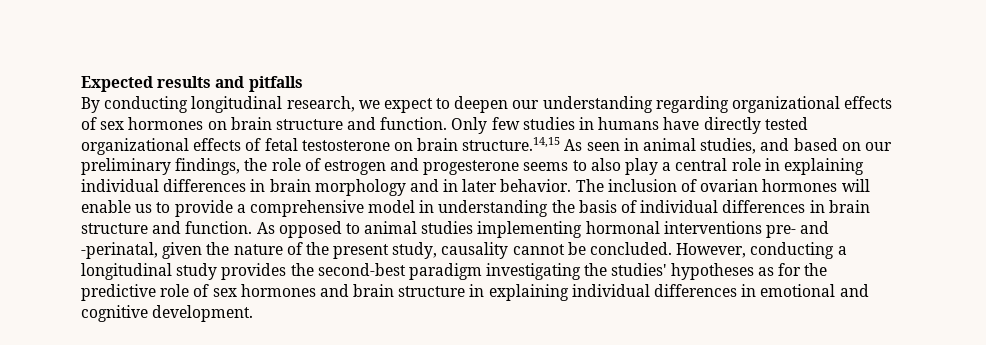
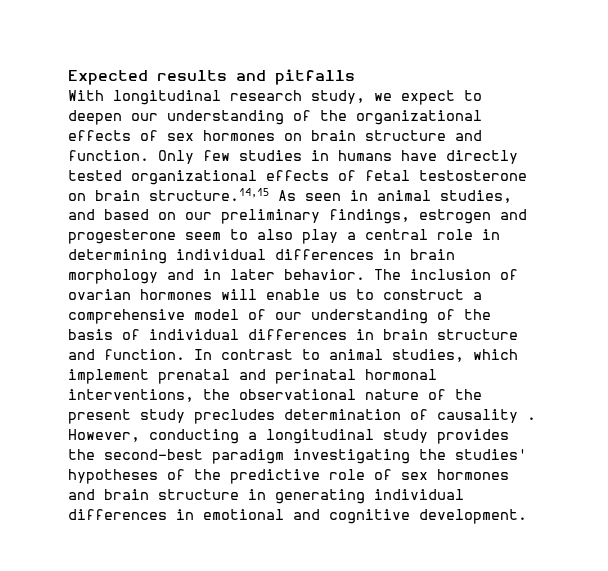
[81,96,355,113] By conducting longitudinal research, -> [68,90,365,105] With longitudinal research study,
[655,96,729,113] regarding -> [293,110,347,121] of the
[244,158,321,171] the role of -> (410, 216) none
[523,162,569,171] seems -> [185,232,221,240] seem
[783,158,864,175] explaining -> [68,249,167,264] determining
[174,200,233,217] provide -> [383,289,464,300] construct
[419,200,549,217] in understanding -> [248,309,455,324] of our understanding of
[256,221,830,238] [81,242,673,259] As opposed to animal studies implementing hormonal interventions pre- and -perinatal, given the nature of the present study, causality cannot be concluded. -> [194,349,518,362] [68,369,437,384] [68,389,482,402] [68,409,536,424] In contrast to animal studies, which implement prenatal and perinatal hormonal interventions, the observational nature of the present study precludes determination of causality .
[757,263,802,276] as for -> [167,469,185,480] of
[488,284,569,301] explaining -> [275,489,365,504] generating

